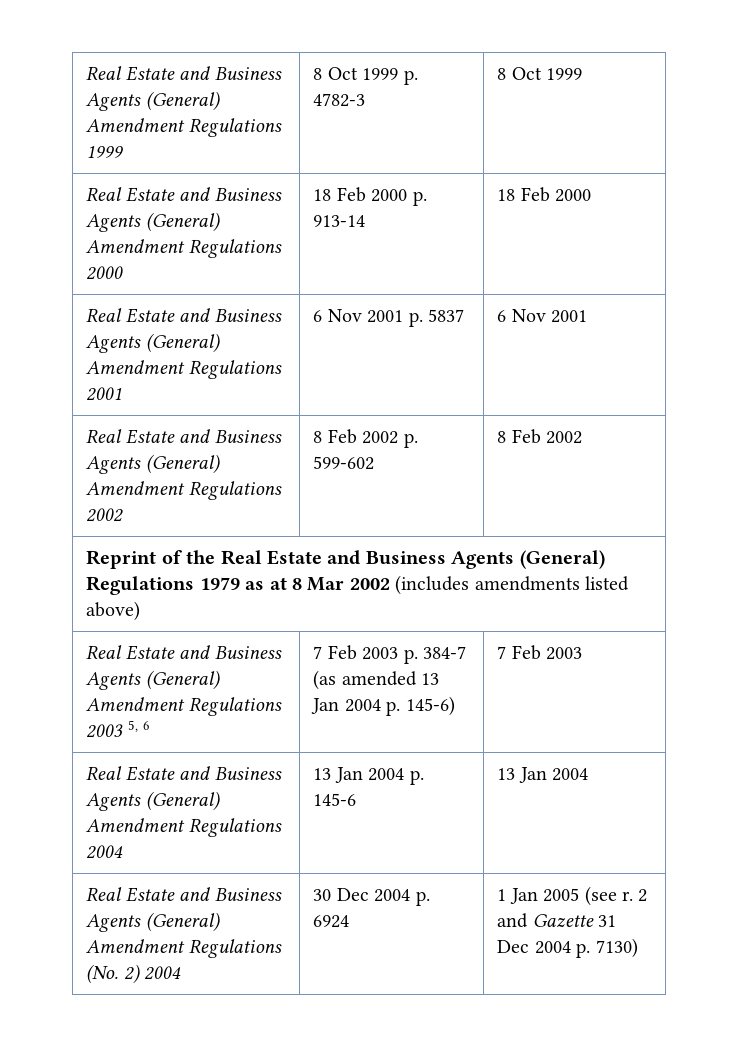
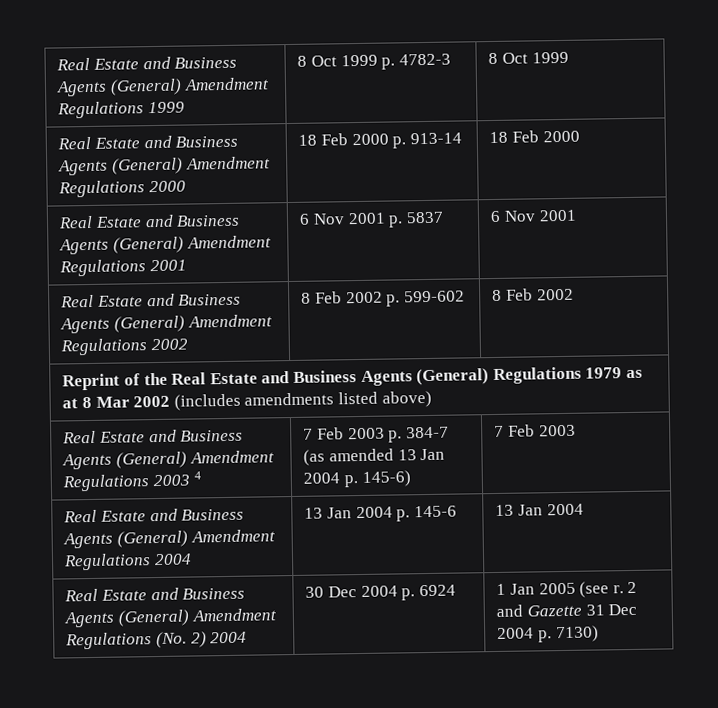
[127,720,151,732] 5, 6 -> [193,471,201,480] 4

